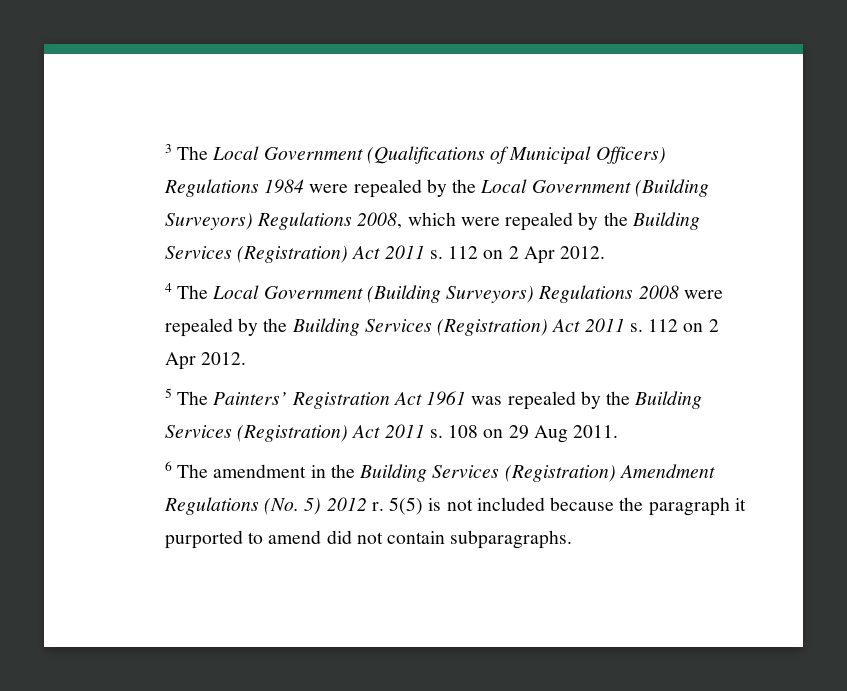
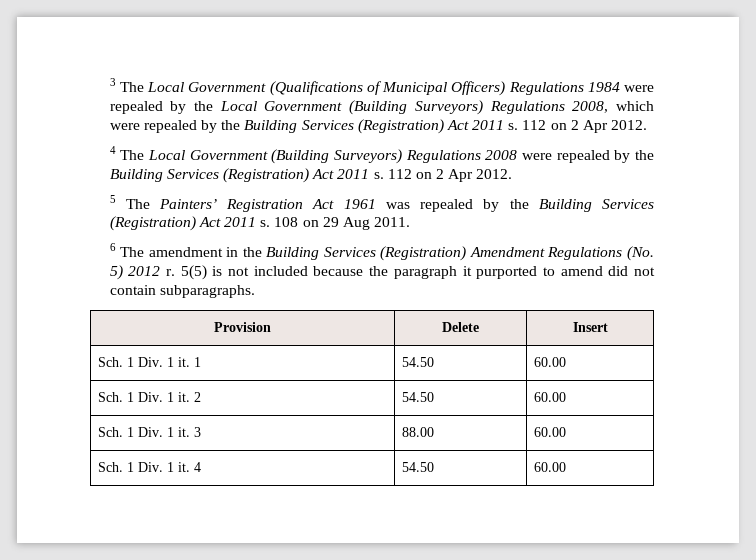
(573, 539) none -> [214,322,271,332] [442,322,479,332] [572,322,608,332] [97,357,201,367] [401,357,434,367] [533,357,566,367] [97,392,201,402] [401,392,434,402] [533,392,566,402] [97,427,201,437] [401,427,434,437] [533,427,566,437] [97,462,201,472] [401,462,434,472] [533,462,566,472] // Provision | Delete | Insert // Sch. 1 Div. 1 it. 1 | 54.50 | 60.00 // Sch. 1 Div. 1 it. 2 | 54.50 | 60.00 // Sch. 1 Div. 1 it. 3 | 88.00 | 60.00 // Sch. 1 Div. 1 it. 4 | 54.50 | 60.00

